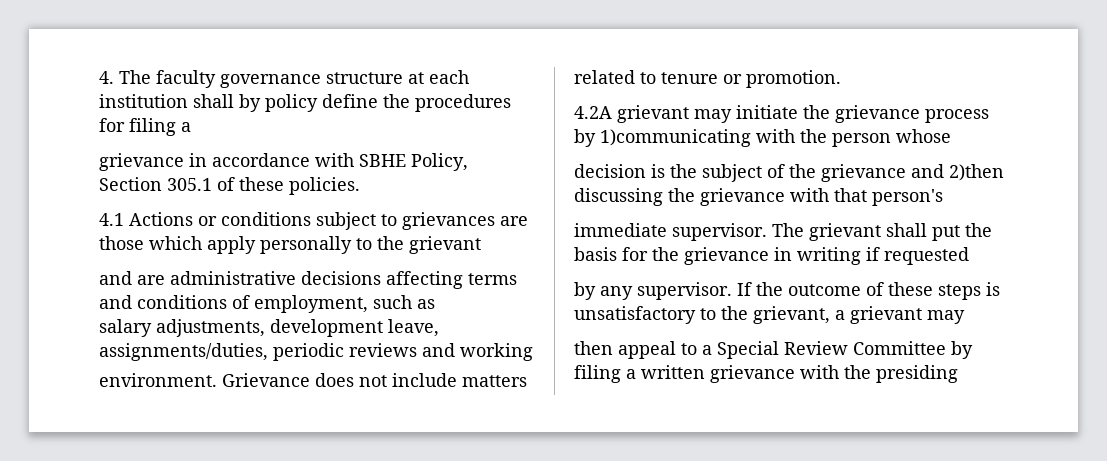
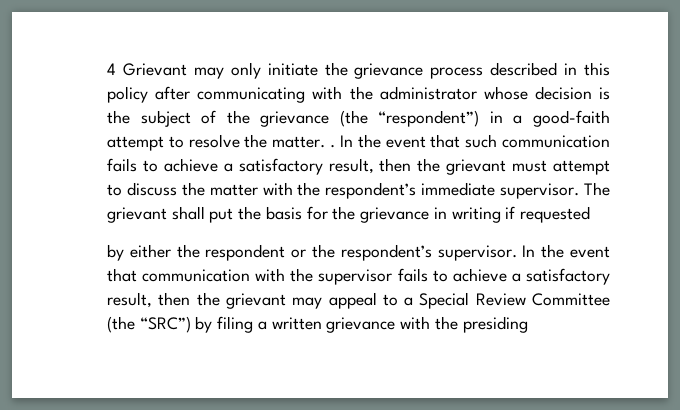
[99,70,469,88] [99,94,511,112] [99,118,191,136] [99,153,468,171] [99,177,360,195] [99,212,528,230] [99,236,481,254] [99,271,517,289] [99,295,435,313] [99,319,439,337] [99,343,533,361] [99,373,527,387] [574,70,841,88] [574,105,989,123] [574,129,891,147] 4. The faculty governance structure at each institution shall by policy define the procedures for filing a // grievance in accordance with SBHE Policy, Section 305.1 of these policies. // 4.1 Actions or conditions subject to grievances are those which apply personally to the grievant // and are administrative decisions affecting terms and conditions of employment, such as // salary adjustments, development leave, assignments/duties, periodic reviews and working // environment. Grievance does not include matters related to tenure or promotion. // 4.2A grievant may initiate the grievance process by 1)communicating with the person -> [107,62,610,79] [107,86,477,103] 4 Grievant may only initiate the grievance process described in this policy after communicating with the administrator
(951, 136) // -> (528, 93) none
[911,164,1004,181] [574,188,943,206] and 2)then discussing the grievance with that person's // -> [339,110,610,127] [107,134,610,151] [107,158,610,175] [107,182,417,199] (the “respondent”) in a good-faith attempt to resolve the matter. . In the event that such communication fails to achieve a satisfactory result, then the grievant must attempt to discuss the matter with the respondent’s
[600,282,1000,300] [574,306,965,324] [574,341,613,355] any supervisor. If the outcome of these steps is unsatisfactory to the grievant, a grievant may // then -> [129,244,610,261] [107,268,610,285] [107,292,323,309] either the respondent or the respondent’s supervisor. In the event that communication with the supervisor fails to achieve a satisfactory result, then the grievant may
(946, 348) none -> [107,316,191,333] (the “SRC”)

